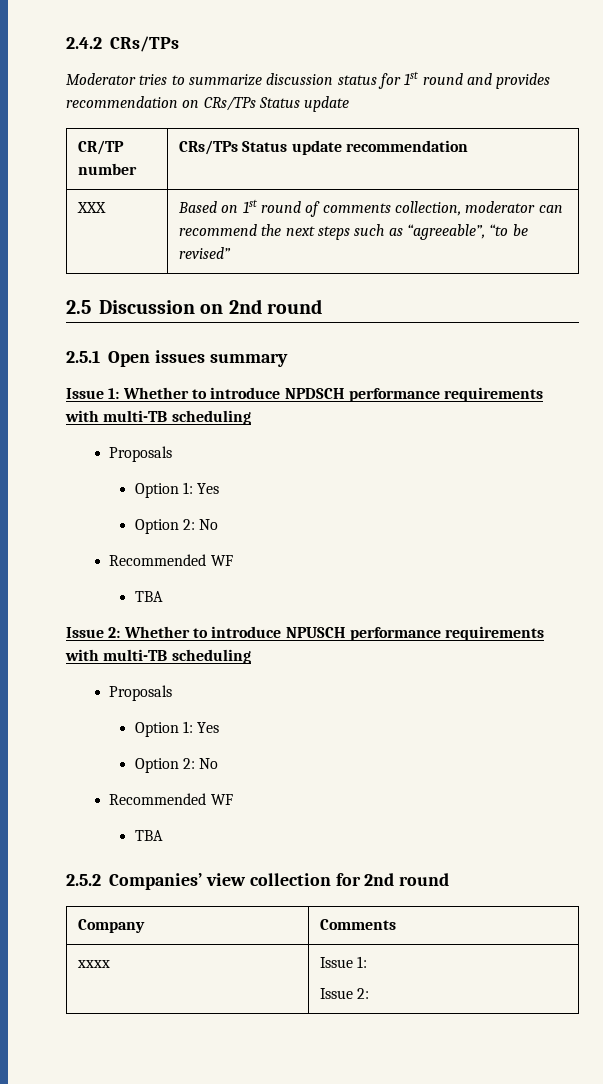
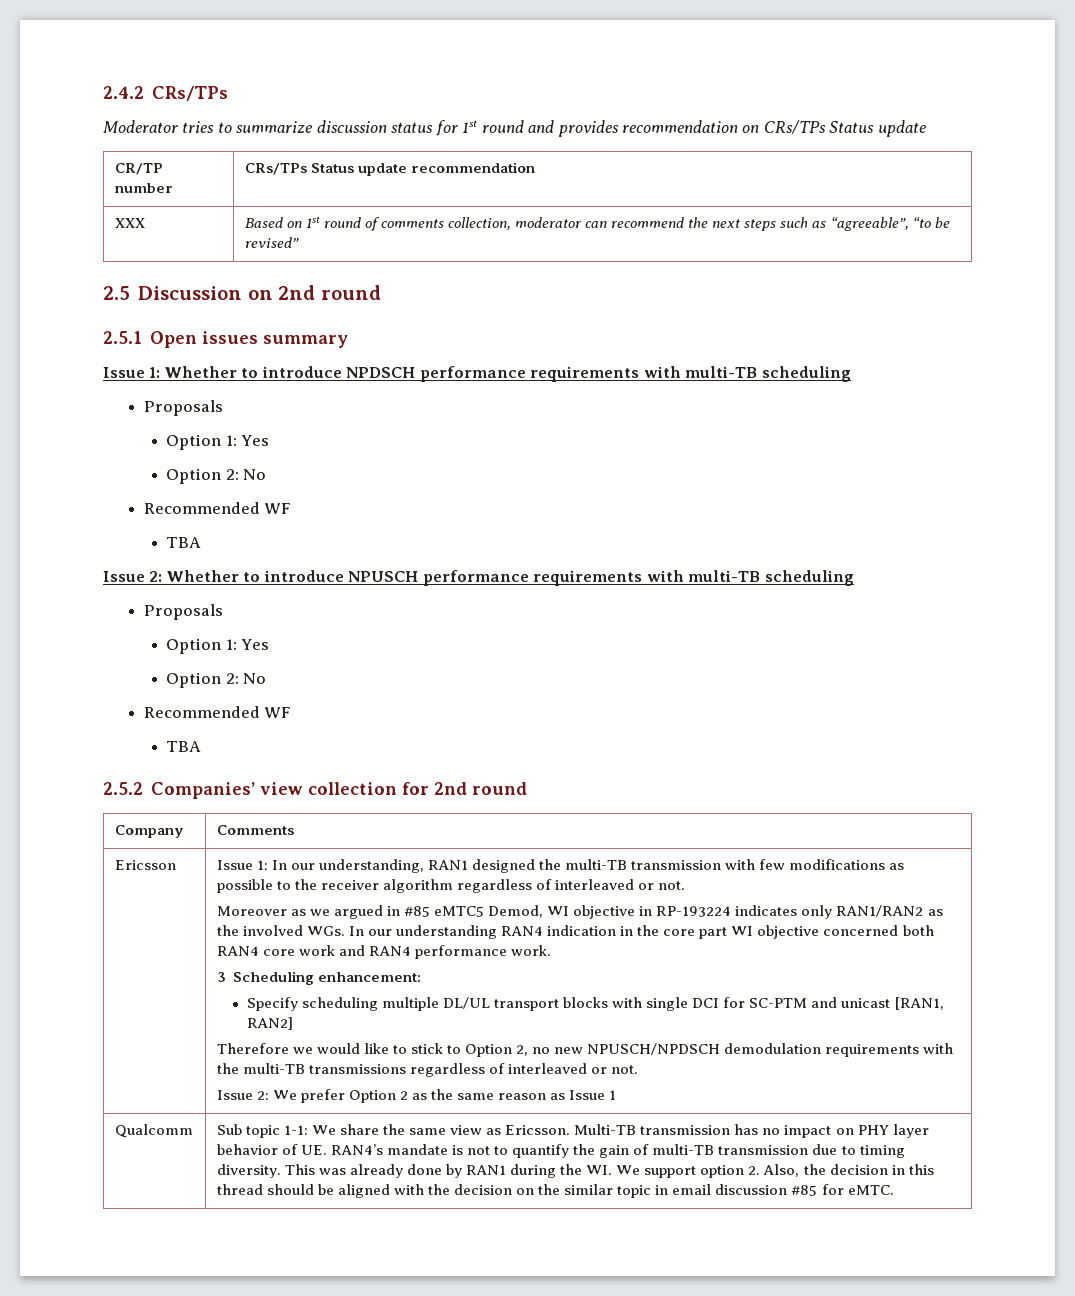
[76,960,110,968] [319,956,368,968] [319,988,370,999] xxxx | Issue 1: // Issue 2: -> [114,860,176,870] [216,859,905,873] [216,879,686,893] [216,905,943,919] [216,925,934,939] [216,945,552,959] [216,971,422,985] [246,997,944,1011] [246,1017,293,1030] [216,1043,954,1057] [216,1063,639,1077] [216,1089,617,1103] [114,1124,193,1138] [216,1124,929,1138] [216,1144,905,1158] [216,1164,934,1178] [216,1184,894,1198] Ericsson | Issue 1: In our understanding, RAN1 designed the multi-TB transmission with few modifications as possible to the receiver algorithm regardless of interleaved or not. // Moreover as we argued in #85 eMTC5 Demod, WI objective in RP-193224 indicates only RAN1/RAN2 as the involved WGs. In our understanding RAN4 indication in the core part WI objective concerned both RAN4 core work and RAN4 performance work. // 3 Scheduling enhancement: // Specify scheduling multiple DL/UL transport blocks with single DCI for SC-PTM and unicast [RAN1, RAN2] // Therefore we would like to stick to Option 2, no new NPUSCH/NPDSCH demodulation requirements with the multi-TB transmissions regardless of interleaved or not. // Issue 2: We prefer Option 2 as the same reason as Issue 1 // Qualcomm | Sub topic 1-1: We share the same view as Ericsson. Multi-TB transmission has no impact on PHY layer behavior of UE. RAN4’s mandate is not to quantify the gain of multi-TB transmission due to timing diversity. This was already done by RAN1 during the WI. We support option 2. Also, the decision in this thread should be aligned with the decision on the similar topic in email discussion #85 for eMTC.

